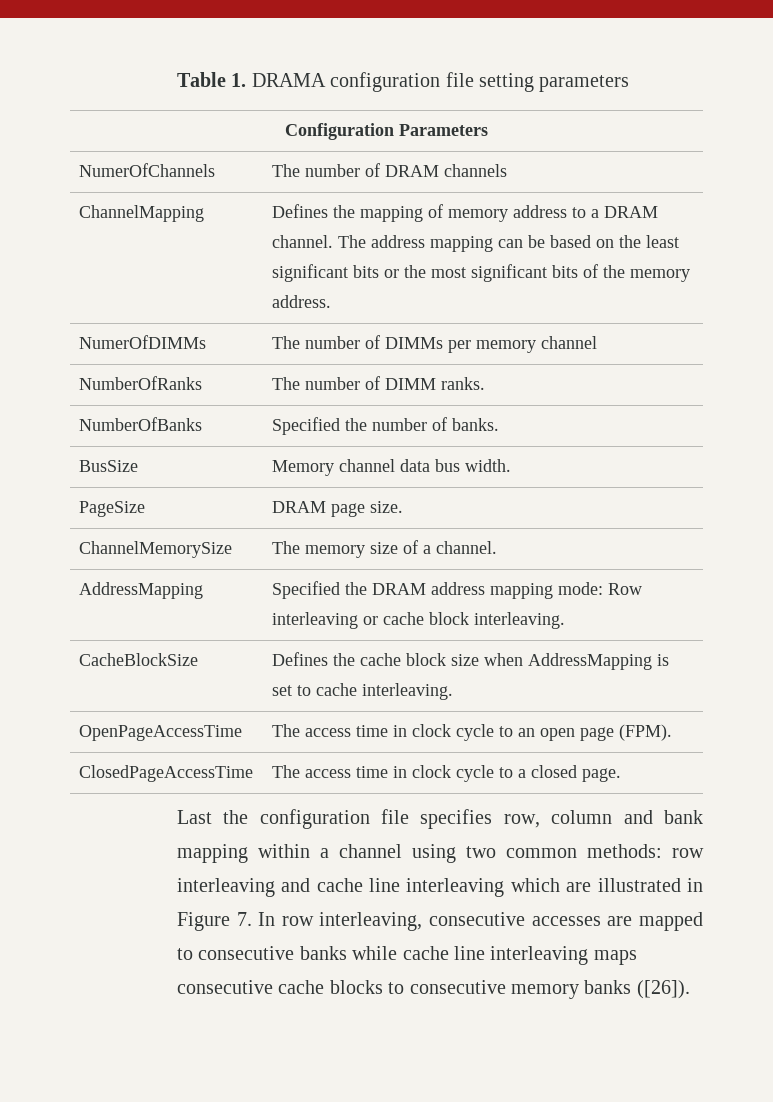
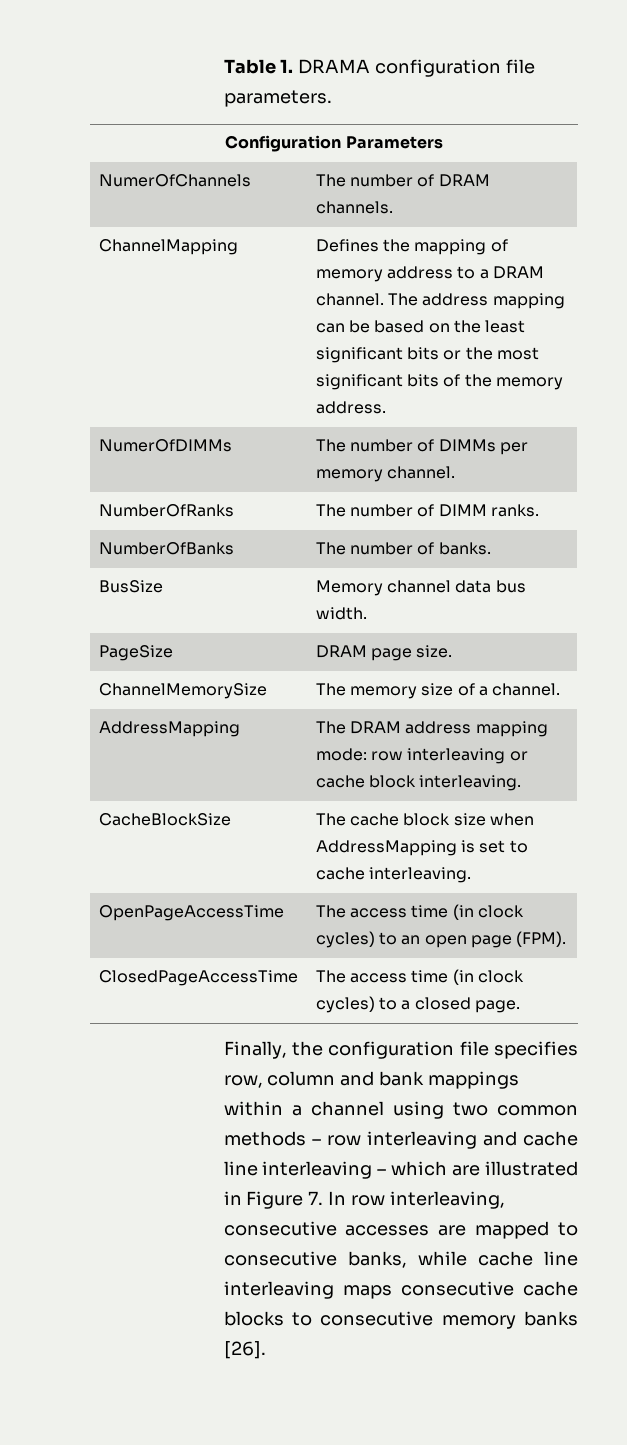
[478,73,630,92] setting parameters -> [223,90,332,107] parameters.
[444,164,508,177] channels -> [315,201,393,214] channels.
[541,336,598,349] channel -> [386,466,455,479] channel.
[272,417,368,435] Specified the -> [315,542,346,555] The
[272,581,368,599] Specified the -> [315,721,346,734] The
[608,583,643,595] Row -> [370,751,403,761] row
[272,652,356,666] Defines the -> [315,813,346,826] The
[393,724,495,741] in clock cycle -> [452,904,524,920] [315,931,375,948] (in clock cycles)
[393,765,495,782] in clock cycle -> [452,969,524,985] [315,996,375,1013] (in clock cycles)
[176,810,212,824] Last -> [223,1041,287,1059] Finally,
[176,844,248,863] mapping -> [427,1071,519,1089] mappings
[586,844,662,858] methods: -> [223,1131,321,1146] methods –
(505, 887) none -> [377,1169,387,1175] –
[299,946,347,960] banks -> [347,1251,407,1268] banks,
[636,980,690,999] ([26]). -> [223,1341,266,1359] [26].

